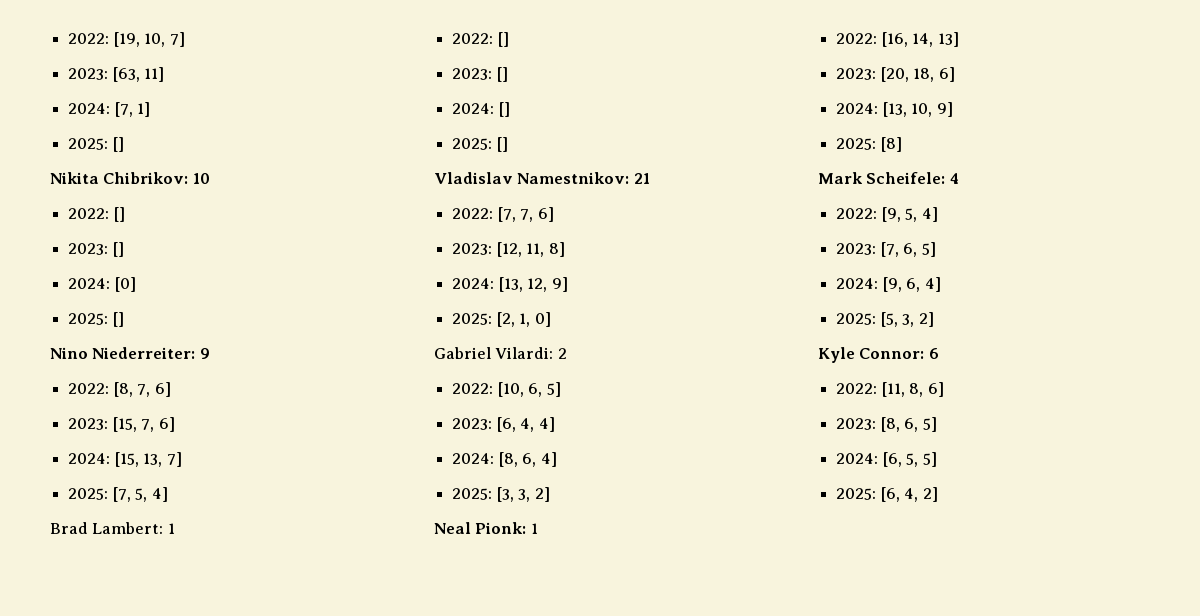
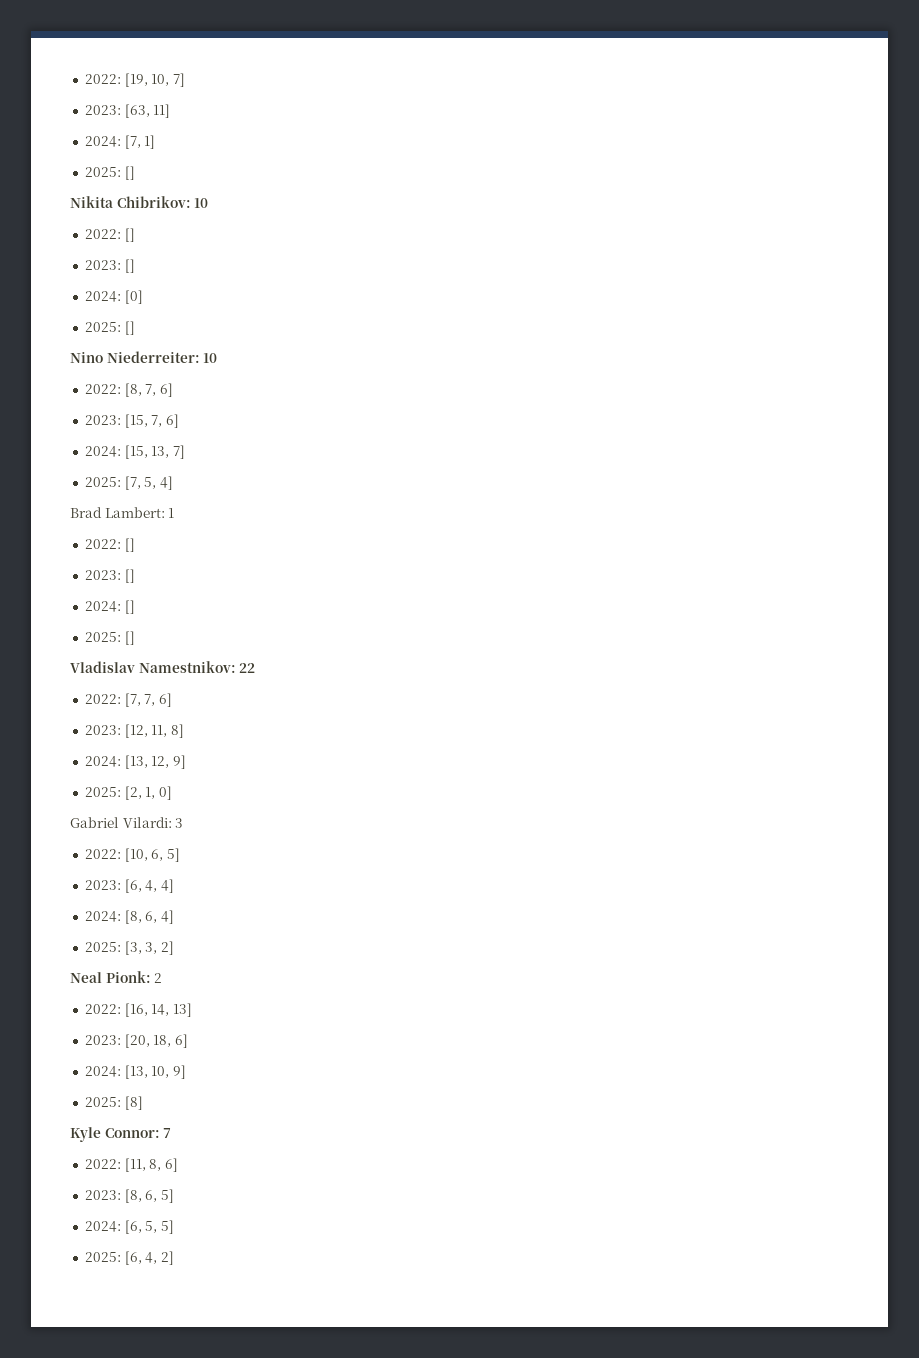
[199,348,210,359] 9 -> [203,353,218,363] 10
[633,173,650,184] 21 -> [239,663,256,673] 22
[557,348,567,359] 2 -> [175,818,184,828] 3
[530,523,538,534] 1 -> [154,973,163,983] 2
[818,172,959,184] [836,207,938,222] [836,242,936,257] [836,277,941,292] [836,312,934,327] // Mark Scheifele: 4 // 2022: [9, 5, 4] // 2023: [7, 6, 5] // 2024: [9, 6, 4] // 2025: [5, 3, 2] -> (143, 1103) none
[928,348,939,359] 6 -> [163,1128,172,1138] 7

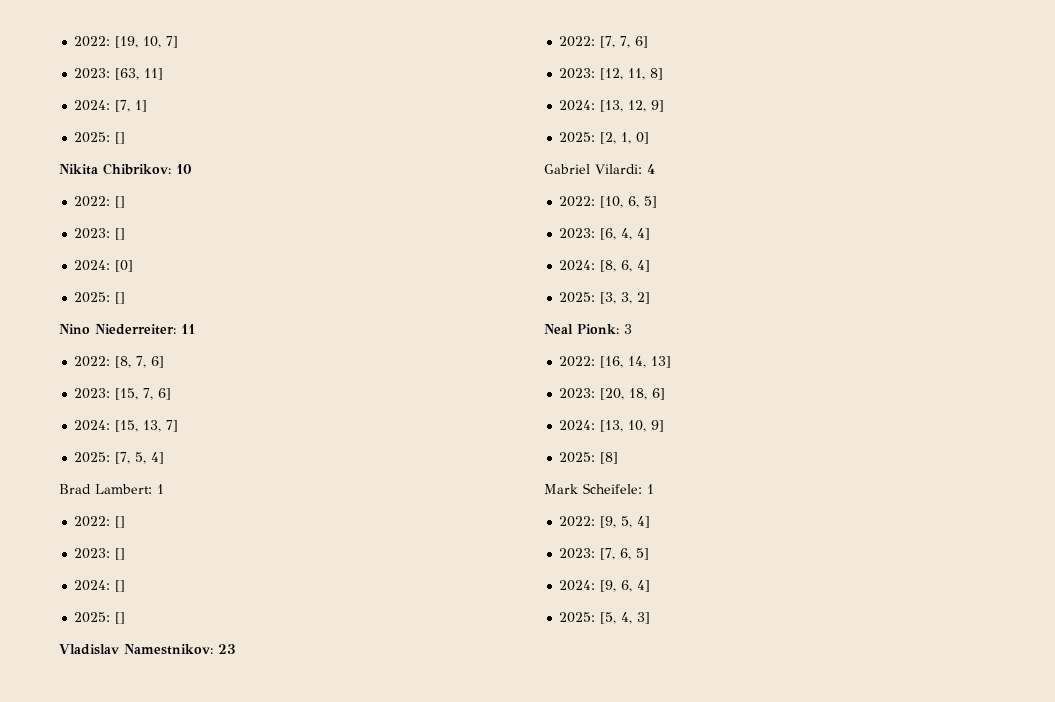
[203,353,218,363] 10 -> [181,324,195,334] 11
[239,663,256,673] 22 -> [218,644,236,654] 23
[175,818,184,828] 3 -> [647,164,655,174] 4
[154,973,163,983] 2 -> [624,324,632,334] 3
[70,1127,172,1142] [84,1158,178,1172] [84,1189,142,1203] Kyle Connor: 7 // 2022: [11, 8, 6] // 2023: [8, -> [544,483,654,494] [559,516,651,528] [559,548,616,560] Mark Scheifele: 1 // 2022: [9, 5, 4] // 2023: [7,
[124,1220,174,1234] [84,1251,174,1265] [6, 5, 5] // 2025: [6, 4, 2] -> [600,580,651,592] [559,612,651,624] [9, 6, 4] // 2025: [5, 4, 3]

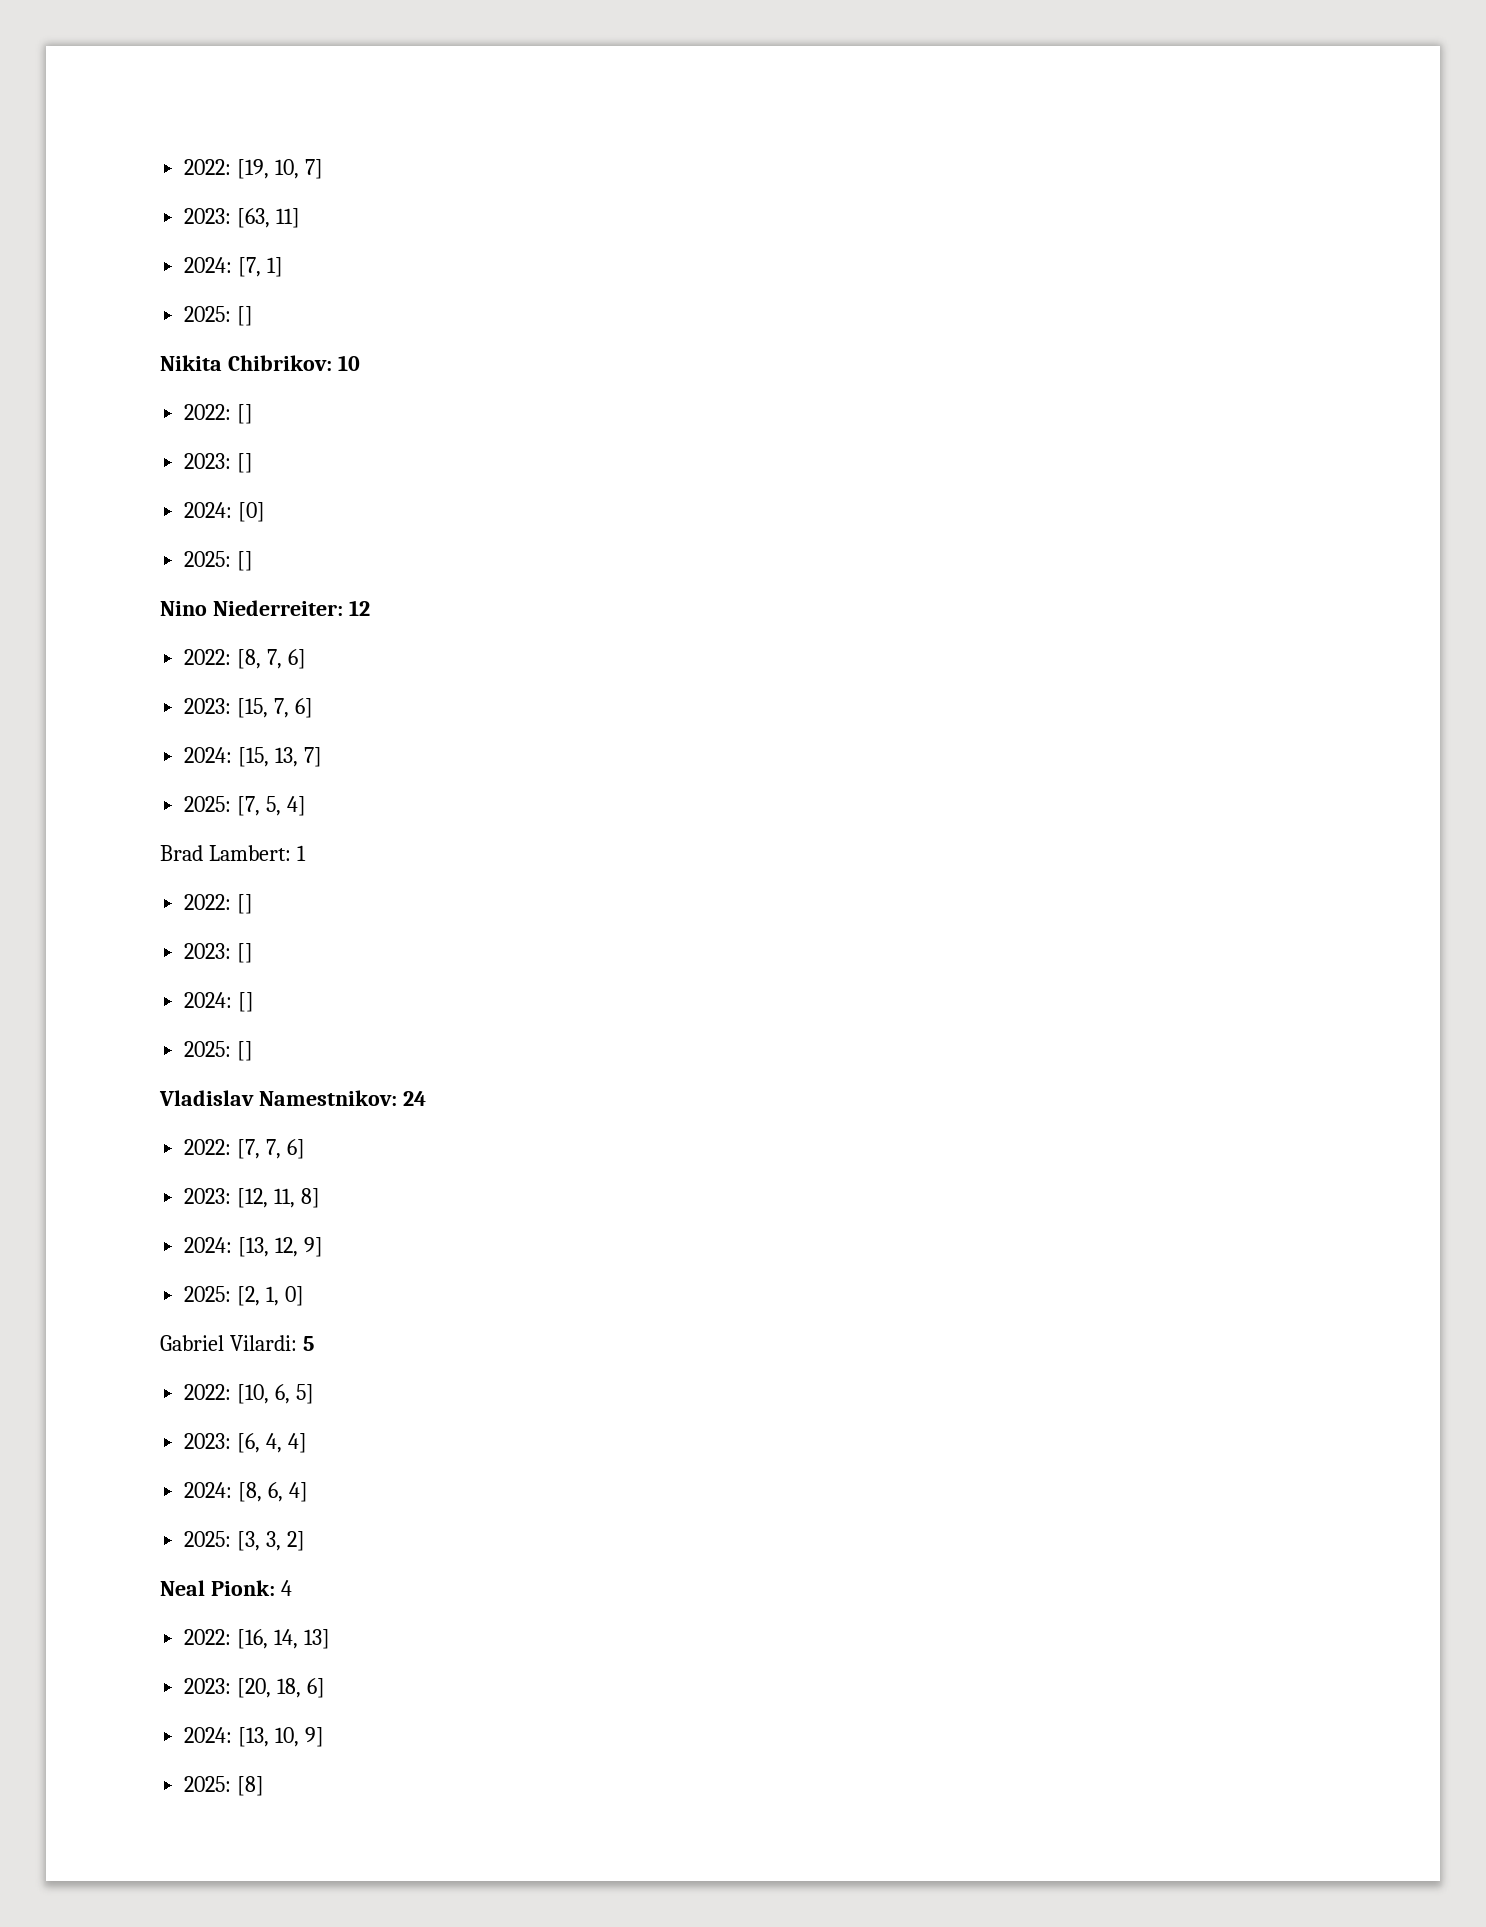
[181,324,195,334] 11 -> [348,600,370,616] 12
[218,644,236,654] 23 -> [402,1091,426,1106] 24
[647,164,655,174] 4 -> [302,1336,314,1351] 5
[624,324,632,334] 3 -> [280,1580,292,1596] 4
[544,483,654,494] [559,516,651,528] [559,548,650,560] [559,580,651,592] [559,612,651,624] // Mark Scheifele: 1 // 2022: [9, 5, 4] // 2023: [7, 6, 5] // 2024: [9, 6, 4] // 2025: [5, 4, 3] -> (265, 1786) none

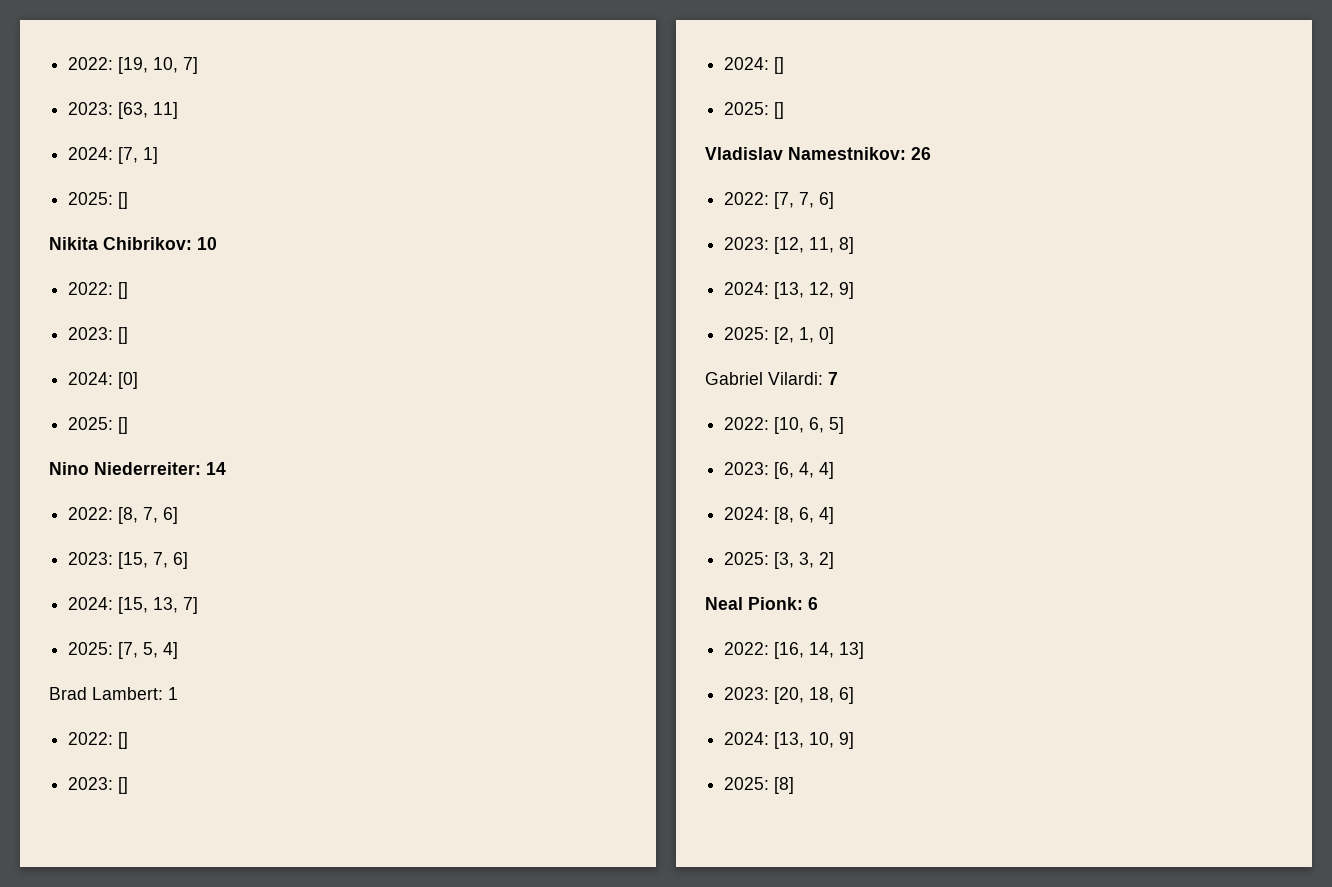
[348,600,370,616] 12 -> [206,462,226,475] 14
[402,1091,426,1106] 24 -> [911,147,931,160] 26
[302,1336,314,1351] 5 -> [828,372,838,385] 7
[280,1580,292,1596] 4 -> [808,597,818,610] 6

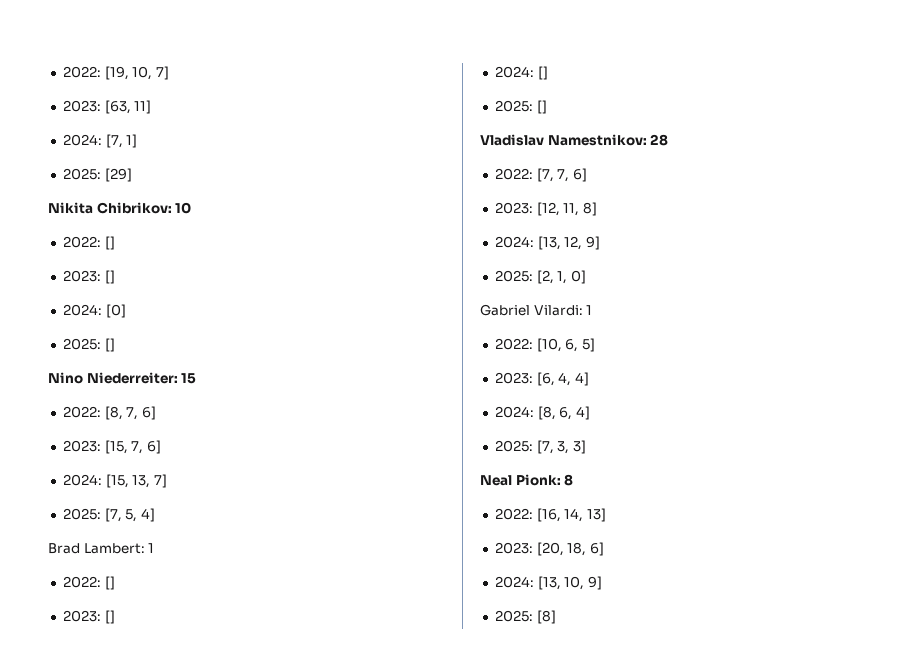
[118,192,129,209] [] -> [104,168,132,182] [29]
[206,462,226,475] 14 -> [181,373,197,384] 15
[911,147,931,160] 26 -> [650,134,669,146] 28
[828,372,838,385] 7 -> [586,305,593,315] 1
[774,552,835,569] [3, 3, 2] -> [536,440,586,454] [7, 3, 3]
[808,597,818,610] 6 -> [564,474,574,486] 8

